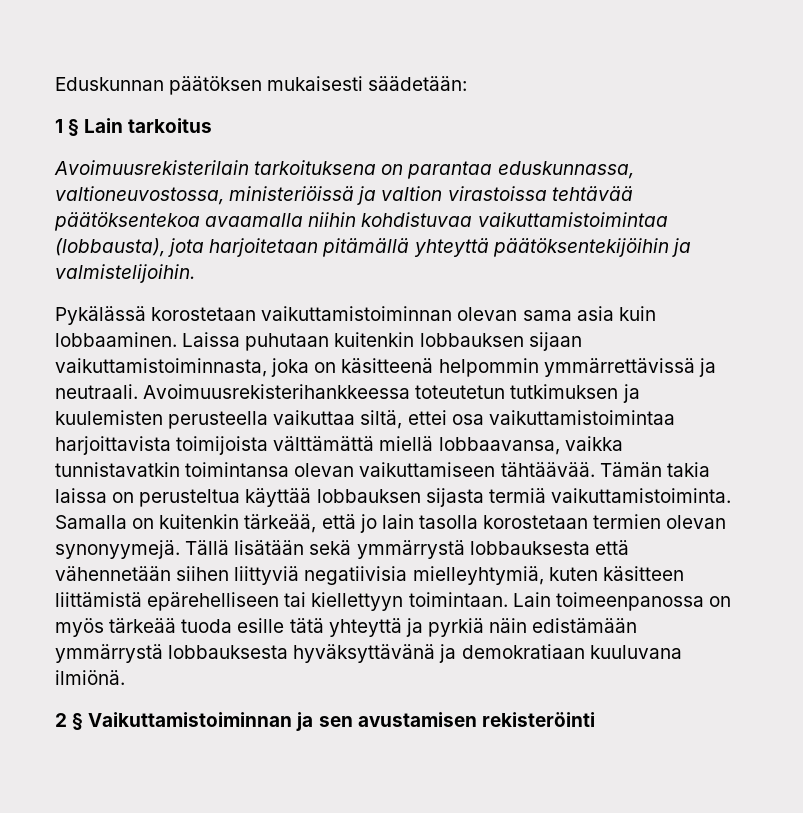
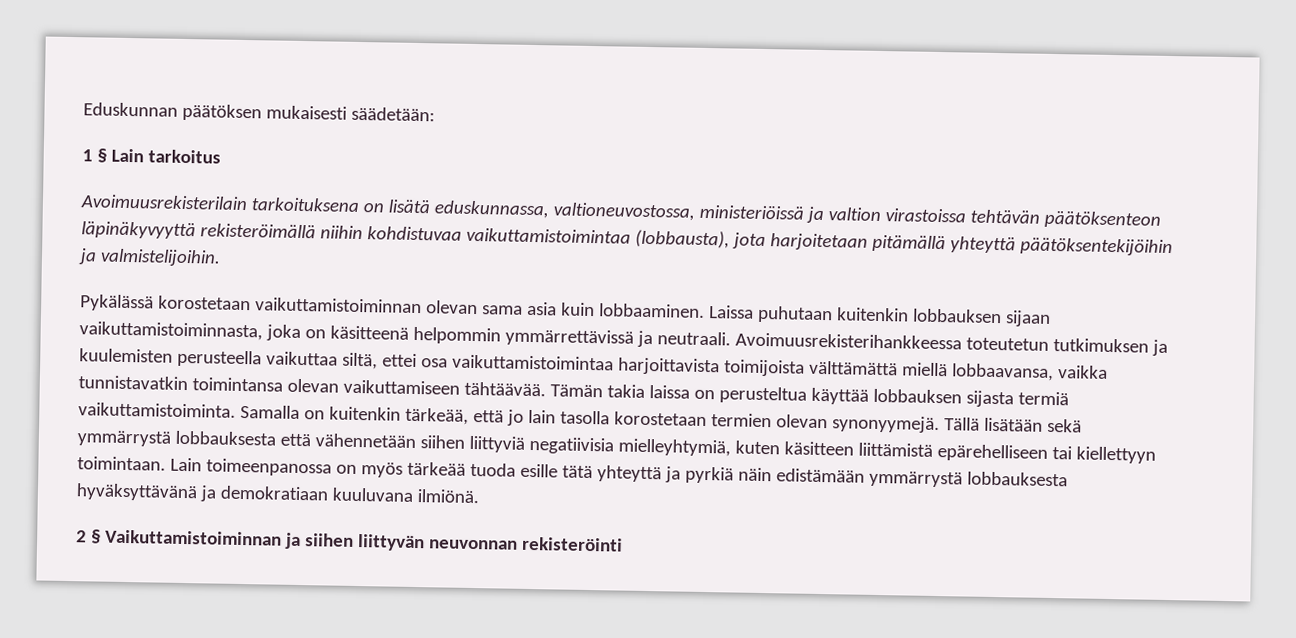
[407,161,493,179] parantaa -> [387,199,431,214] lisätä
[551,186,633,201] [54,212,304,231] tehtävää päätöksentekoa avaamalla -> [969,209,1161,229] [81,221,316,240] tehtävän päätöksenteon läpinäkyvyyttä rekisteröimällä
[318,712,477,727] sen avustamisen -> [304,533,518,552] siihen liittyvän neuvonnan

